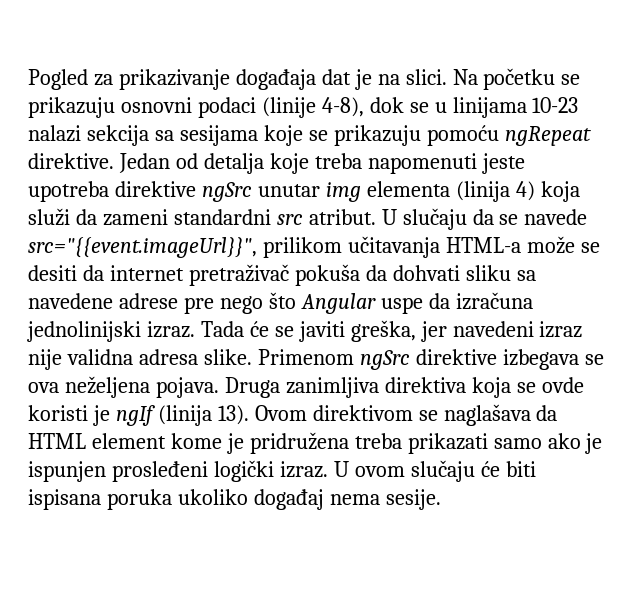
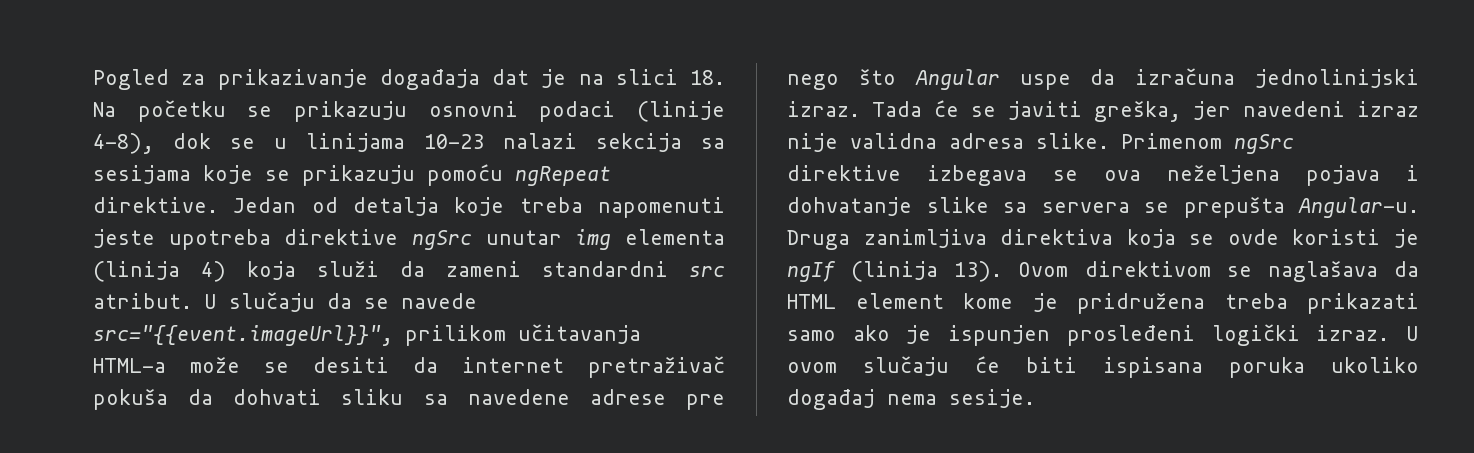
[405,69,447,85] slici. -> [615,69,725,85] slici 18.
[155,377,219,398] pojava. -> [1306,165,1419,186] [787,196,1419,218] pojava i dohvatanje slike sa servera se prepušta Angular-u.

